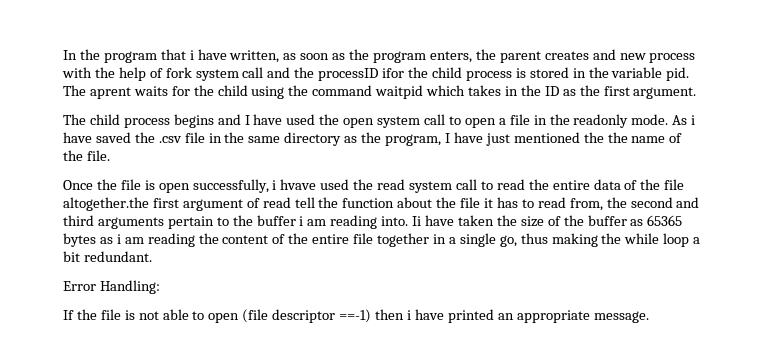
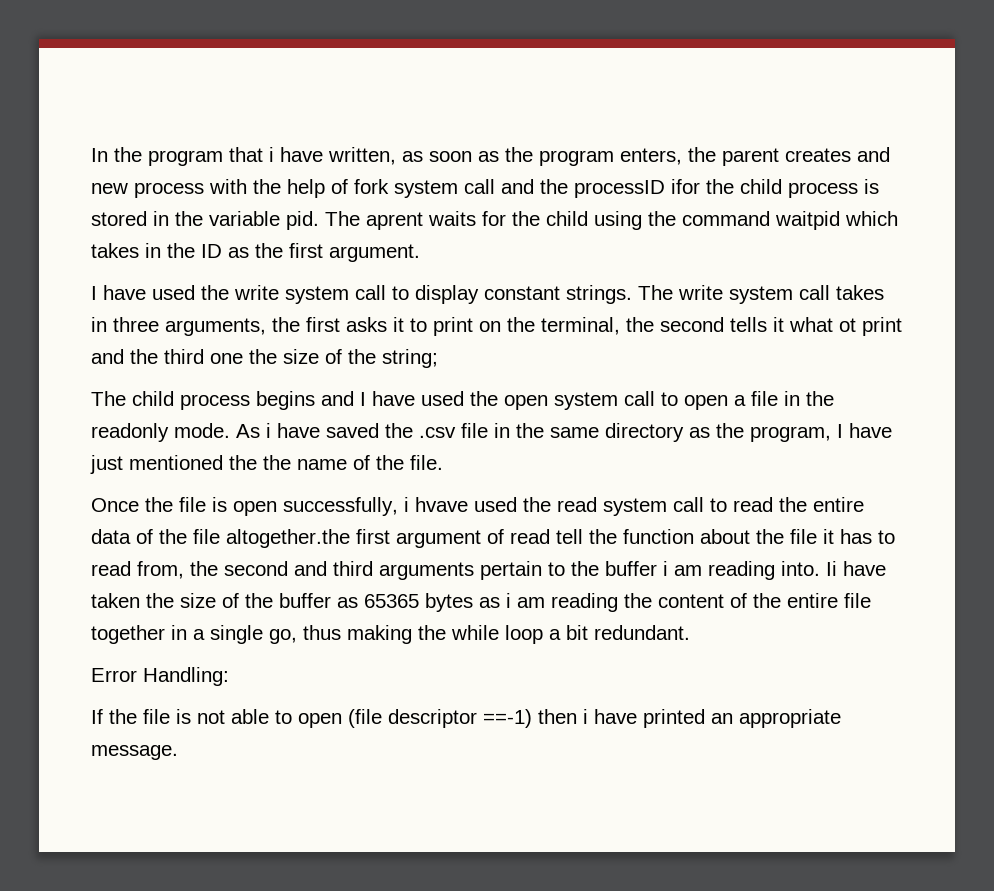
(697, 93) none -> [91,285,884,304] [91,317,902,336] [91,349,438,368] // I have used the write system call to display constant strings. The write system call takes in three arguments, the first asks it to print on the terminal, the second tells it what ot print and the third one the size of the string;

